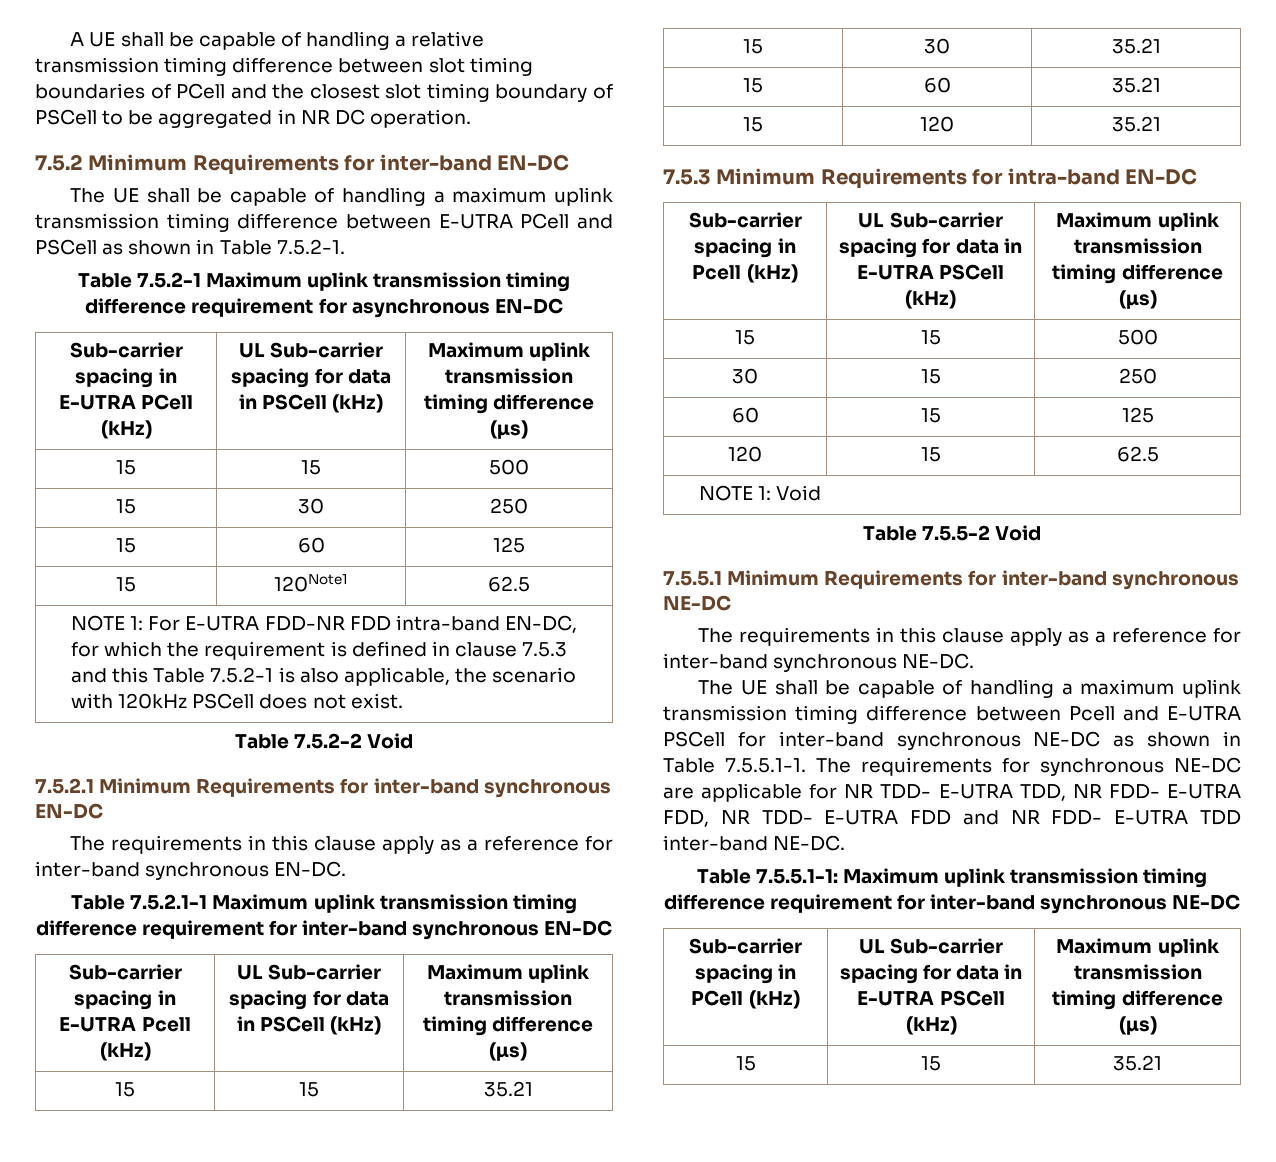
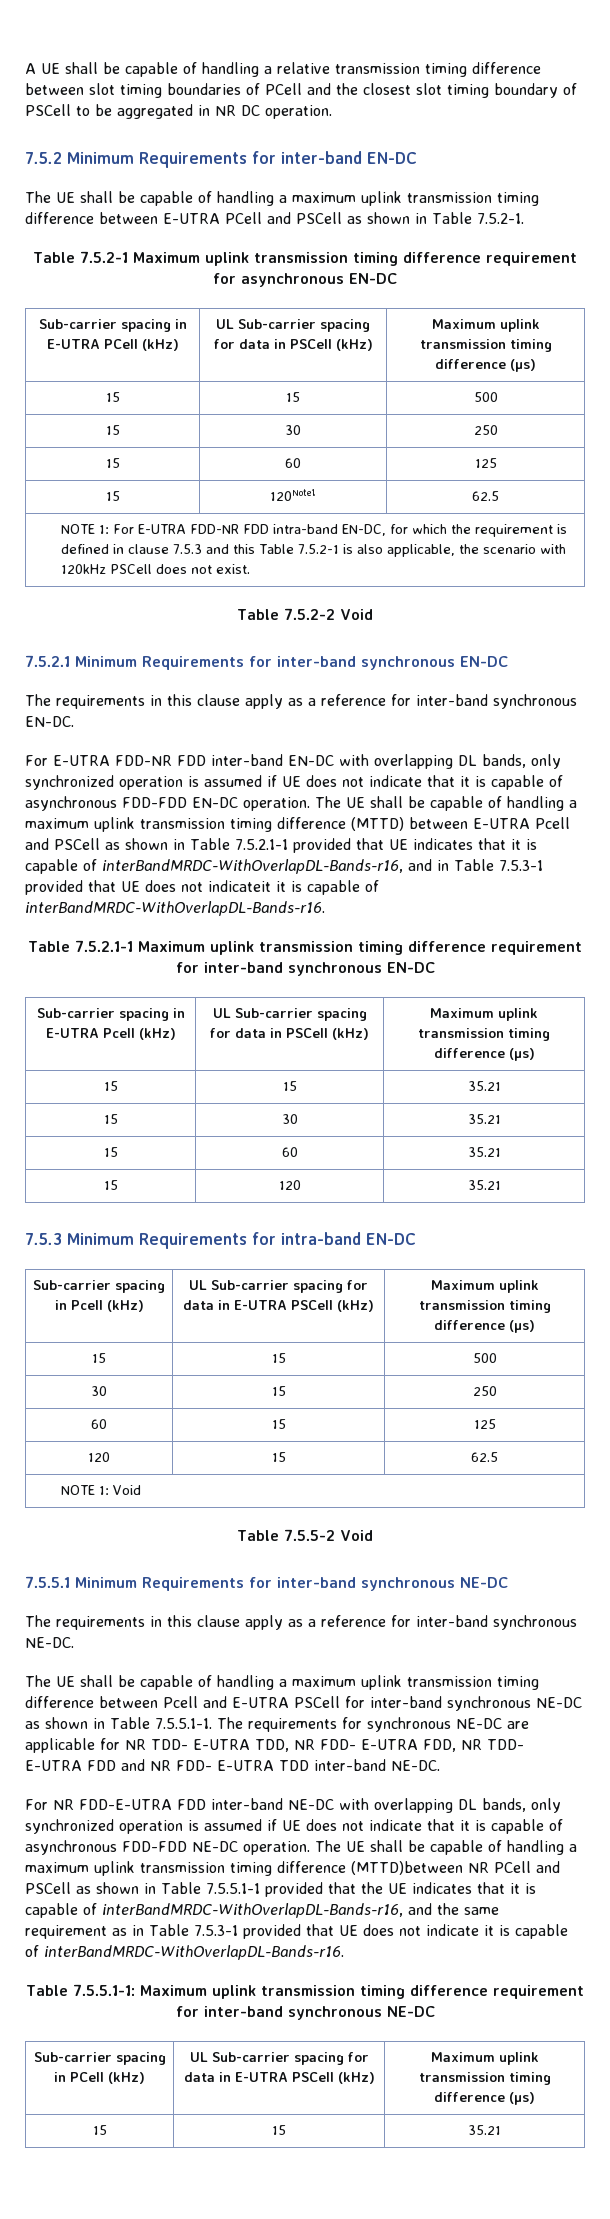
(347, 869) none -> [25,754,561,769] [25,775,563,790] [25,796,577,811] [25,817,570,832] [25,838,537,853] [25,859,543,874] [25,880,379,895] [25,901,325,916] // For E-UTRA FDD-NR FDD inter-band EN-DC with overlapping DL bands, only synchronized operation is assumed if UE does not indicate that it is capable of asynchronous FDD-FDD EN-DC operation. The UE shall be capable of handling a maximum uplink transmission timing difference (MTTD) between E-UTRA Pcell and PSCell as shown in Table 7.5.2.1-1 provided that UE indicates that it is capable of interBandMRDC-WithOverlapDL-Bands-r16, and in Table 7.5.3-1 provided that UE does not indicateit it is capable of interBandMRDC-WithOverlapDL-Bands-r16.
(846, 843) none -> [25,1798,561,1813] [25,1819,563,1834] [25,1840,577,1855] [25,1861,560,1876] [25,1882,536,1897] [25,1903,499,1918] [25,1924,568,1939] [25,1945,344,1960] // For NR FDD-E-UTRA FDD inter-band NE-DC with overlapping DL bands, only synchronized operation is assumed if UE does not indicate that it is capable of asynchronous FDD-FDD NE-DC operation. The UE shall be capable of handling a maximum uplink transmission timing difference (MTTD)between NR PCell and PSCell as shown in Table 7.5.5.1-1 provided that the UE indicates that it is capable of interBandMRDC-WithOverlapDL-Bands-r16, and the same requirement as in Table 7.5.3-1 provided that UE does not indicate it is capable of interBandMRDC-WithOverlapDL-Bands-r16.

